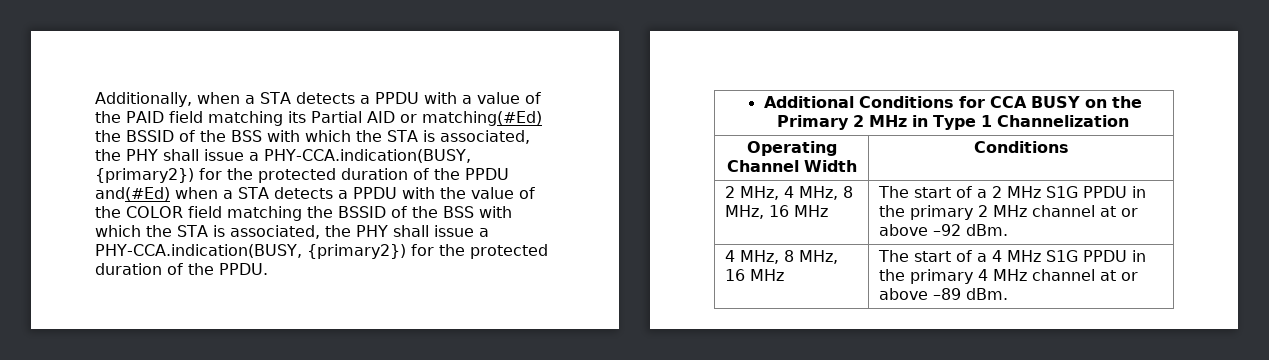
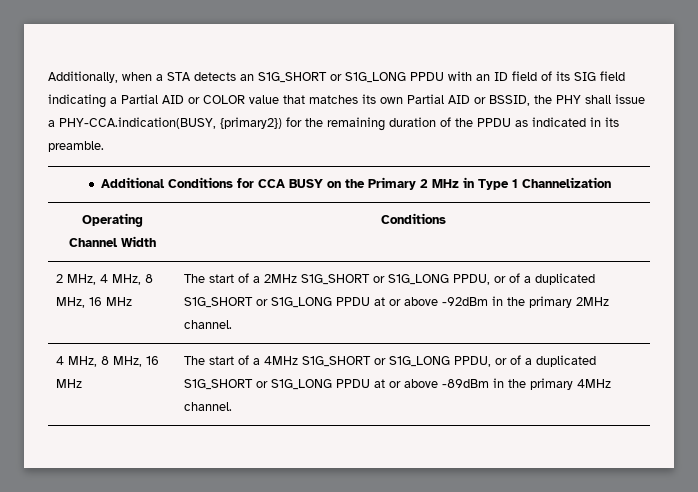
[359,92,541,104] [95,111,542,126] [95,130,530,144] [95,149,471,163] [95,168,336,183] a PPDU with a value of the PAID field matching its Partial AID or matching(#Ed) the BSSID of the BSS with which the STA is associated, the PHY shall issue a PHY-CCA.indication(BUSY, {primary2}) for the protected -> [240,71,625,83] [48,94,645,108] [48,117,385,131] an S1G_SHORT or S1G_LONG PPDU with an ID field of its SIG field indicating a Partial AID or COLOR value that matches its own Partial AID or BSSID, the PHY shall issue a PHY-CCA.indication(BUSY, {primary2}) for the remaining
[95,187,535,201] [95,206,512,221] [95,225,489,239] [95,244,548,259] [95,263,268,275] and(#Ed) when a STA detects a PPDU with the value of the COLOR field matching the BSSID of the BSS with which the STA is associated, the PHY shall issue a PHY-CCA.indication(BUSY, {primary2}) for the protected duration of the PPDU. -> [515,117,619,127] [48,141,104,152] as indicated in its preamble.
[991,186,1146,198] [878,205,1138,220] [878,224,1008,236] 2 MHz S1G PPDU in the primary 2 MHz channel at or above –92 dBm. -> [264,273,596,285] [184,296,610,308] [184,320,233,329] 2MHz S1G_SHORT or S1G_LONG PPDU, or of a duplicated S1G_SHORT or S1G_LONG PPDU at or above -92dBm in the primary 2MHz channel.
[991,250,1146,262] [878,269,1138,284] [878,288,1008,300] 4 MHz S1G PPDU in the primary 4 MHz channel at or above –89 dBm. -> [264,355,597,367] [184,378,612,390] [184,402,233,411] 4MHz S1G_SHORT or S1G_LONG PPDU, or of a duplicated S1G_SHORT or S1G_LONG PPDU at or above -89dBm in the primary 4MHz channel.

